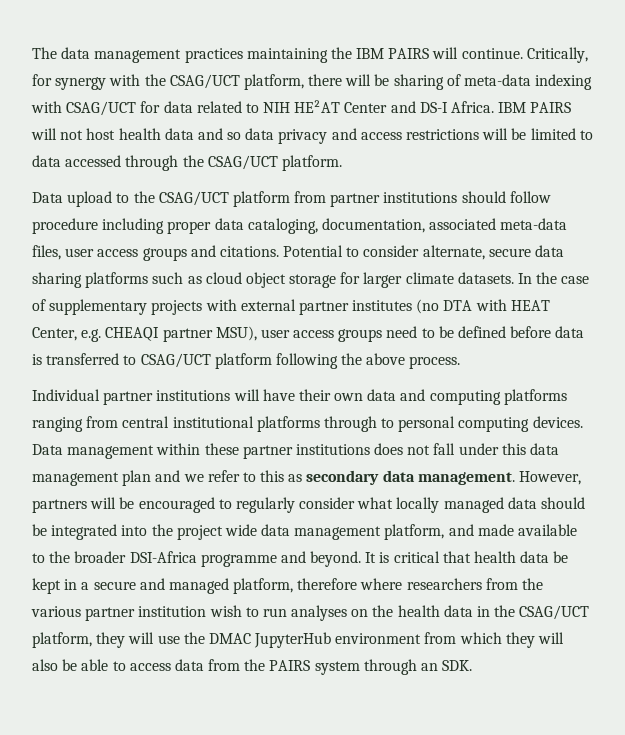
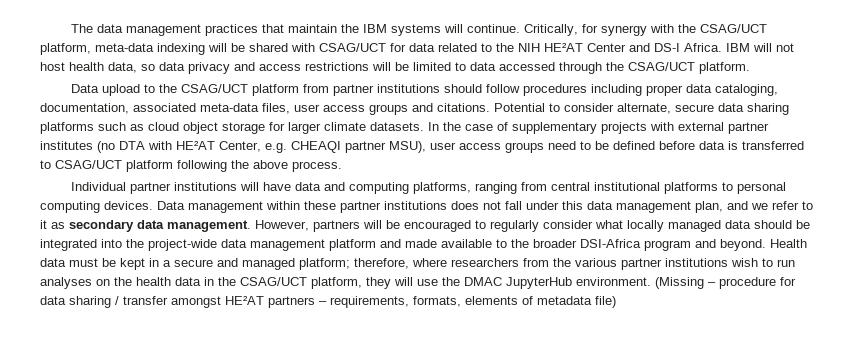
[246,48,328,63] maintaining -> [261,24,337,33] that maintain
[388,48,430,59] PAIRS -> [390,24,441,36] systems
[308,74,593,90] there will be sharing of meta-data indexing -> [95,43,288,55] meta-data indexing will be shared
(259, 108) none -> [496,43,514,52] the
[530,102,572,113] PAIRS -> (750, 47) none
[164,128,223,140] data and -> [108,62,137,73] data,
[32,218,98,234] procedure -> [522,84,587,96] procedures
[510,300,550,311] HEAT -> [176,141,215,150] HE²AT
[298,389,364,401] their own -> (291, 186) none
[503,389,567,405] platforms -> [412,182,471,194] platforms,
[323,416,377,432] through -> (718, 188) none
[122,470,152,486] plan -> [695,201,723,213] plan,
[260,470,285,482] this -> [40,220,47,229] it
[176,524,445,540] project wide data management platform, -> [148,239,376,251] project-wide data management platform
[200,554,277,567] programme -> [644,240,691,251] program
[365,551,550,563] It is critical that health data -> [770,239,807,248] [40,258,98,267] Health data must
[233,578,358,594] platform, therefore -> [299,258,409,270] platform; therefore,
[138,606,207,617] institution -> [665,258,728,267] institutions
[335,632,565,648] [32,659,473,675] environment from which they will also be able to access data from the PAIRS system through an SDK. -> [576,277,796,289] [40,296,616,308] environment. (Missing – procedure for data sharing / transfer amongst HE²AT partners – requirements, formats, elements of metadata file)

